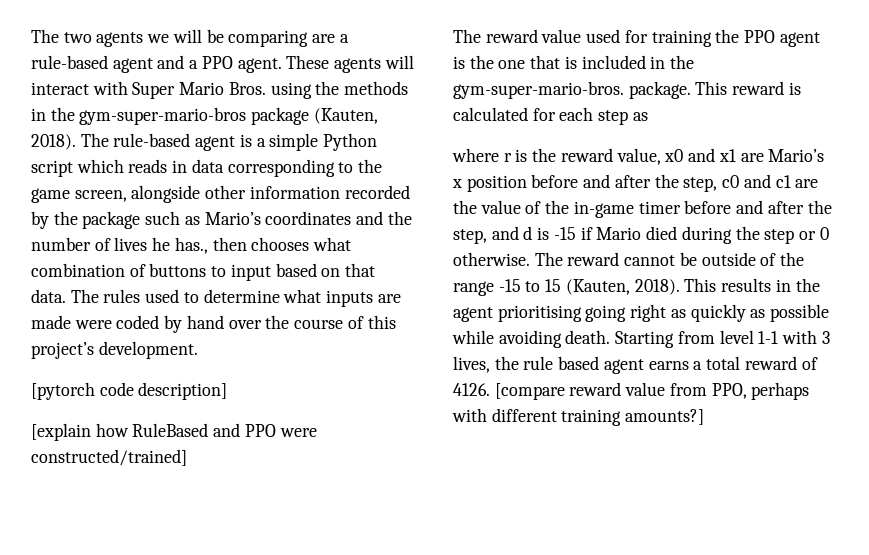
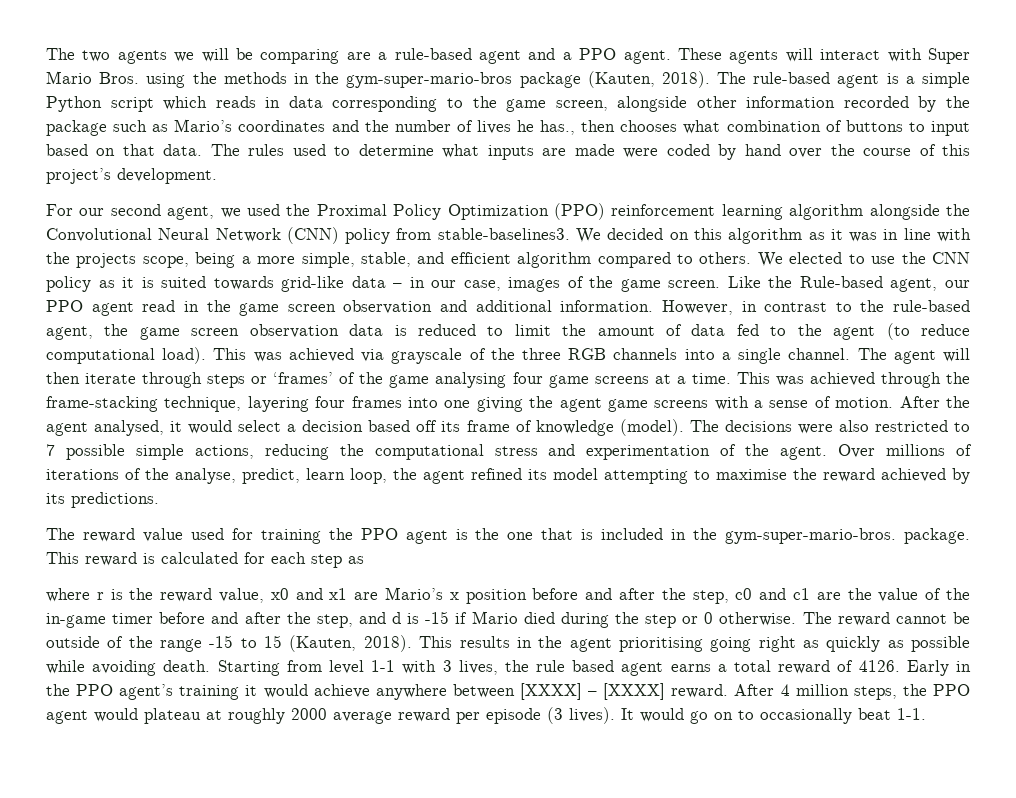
[31,382,228,400] [31,423,317,441] [31,449,187,466] [pytorch code description] // [explain how RuleBased and PPO were constructed/trained] -> [46,203,970,220] [46,227,971,244] [46,252,971,268] [46,276,970,292] [46,300,970,316] [46,323,971,340] [46,347,970,364] [46,372,970,388] [46,396,971,412] [46,419,971,436] [46,444,972,460] [46,468,970,484] [46,492,159,508] For our second agent, we used the Proximal Policy Optimization (PPO) reinforcement learning algorithm alongside the Convolutional Neural Network (CNN) policy from stable-baselines3. We decided on this algorithm as it was in line with the projects scope, being a more simple, stable, and efficient algorithm compared to others. We elected to use the CNN policy as it is suited towards grid-like data – in our case, images of the game screen. Like the Rule-based agent, our PPO agent read in the game screen observation and additional information. However, in contrast to the rule-based agent, the game screen observation data is reduced to limit the amount of data fed to the agent (to reduce computational load). This was achieved via grayscale of the three RGB channels into a single channel. The agent will then iterate through steps or ‘frames’ of the game analysing four game screens at a time. This was achieved through the frame-stacking technique, layering four frames into one giving the agent game screens with a sense of motion. After the agent analysed, it would select a decision based off its frame of knowledge (model). The decisions were also restricted to 7 possible simple actions, reducing the computational stress and experimentation of the agent. Over millions of iterations of the analyse, predict, learn loop, the agent refined its model attempting to maximise the reward achieved by its predictions.
[494,382,810,400] [452,408,705,426] [compare reward value from PPO, perhaps with different training amounts?] -> [906,660,971,676] [46,683,970,700] [46,707,926,724] Early in the PPO agent’s training it would achieve anywhere between [XXXX] – [XXXX] reward. After 4 million steps, the PPO agent would plateau at roughly 2000 average reward per episode (3 lives). It would go on to occasionally beat 1-1.

